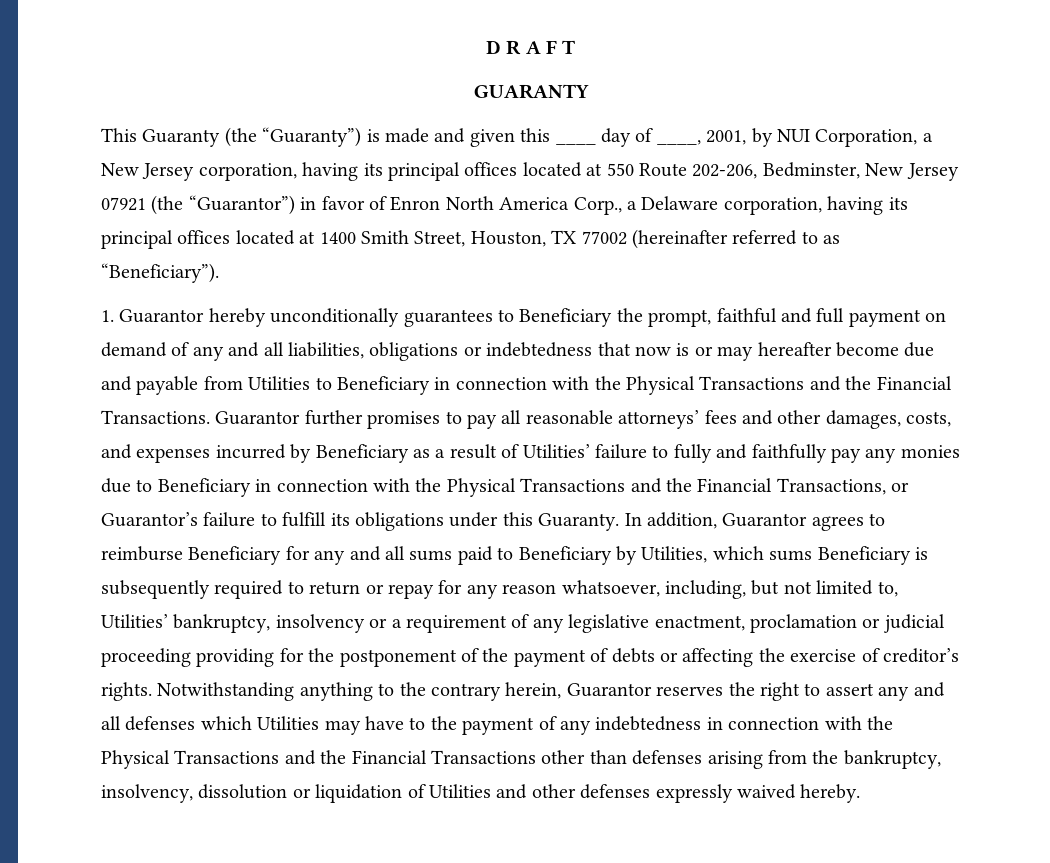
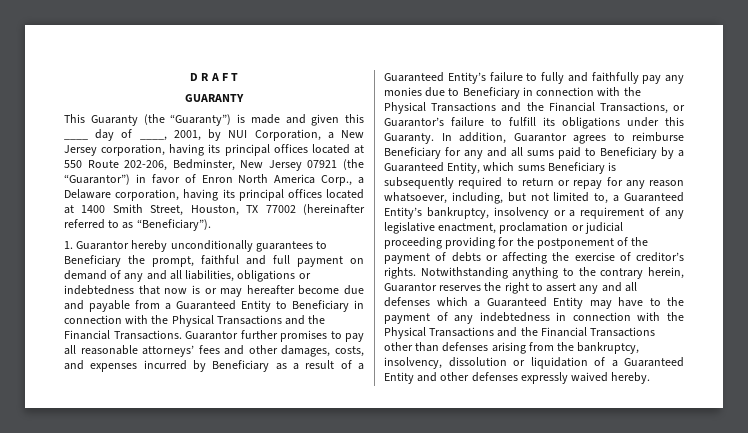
[248,376,311,390] Utilities -> [165,300,271,312] a Guaranteed Entity
[522,444,590,458] Utilities’ -> [358,363,364,370] [384,72,486,84] a Guaranteed Entity’s
[641,546,708,563] Utilities, -> [678,150,684,157] [384,162,481,174] a Guaranteed Entity,
[101,614,168,628] Utilities’ -> [613,192,684,202] [384,207,422,219] a Guaranteed Entity’s
[257,716,320,730] Utilities -> [474,297,583,309] a Guaranteed Entity
[429,784,491,798] Utilities -> [611,357,684,367] [384,372,414,384] a Guaranteed Entity

